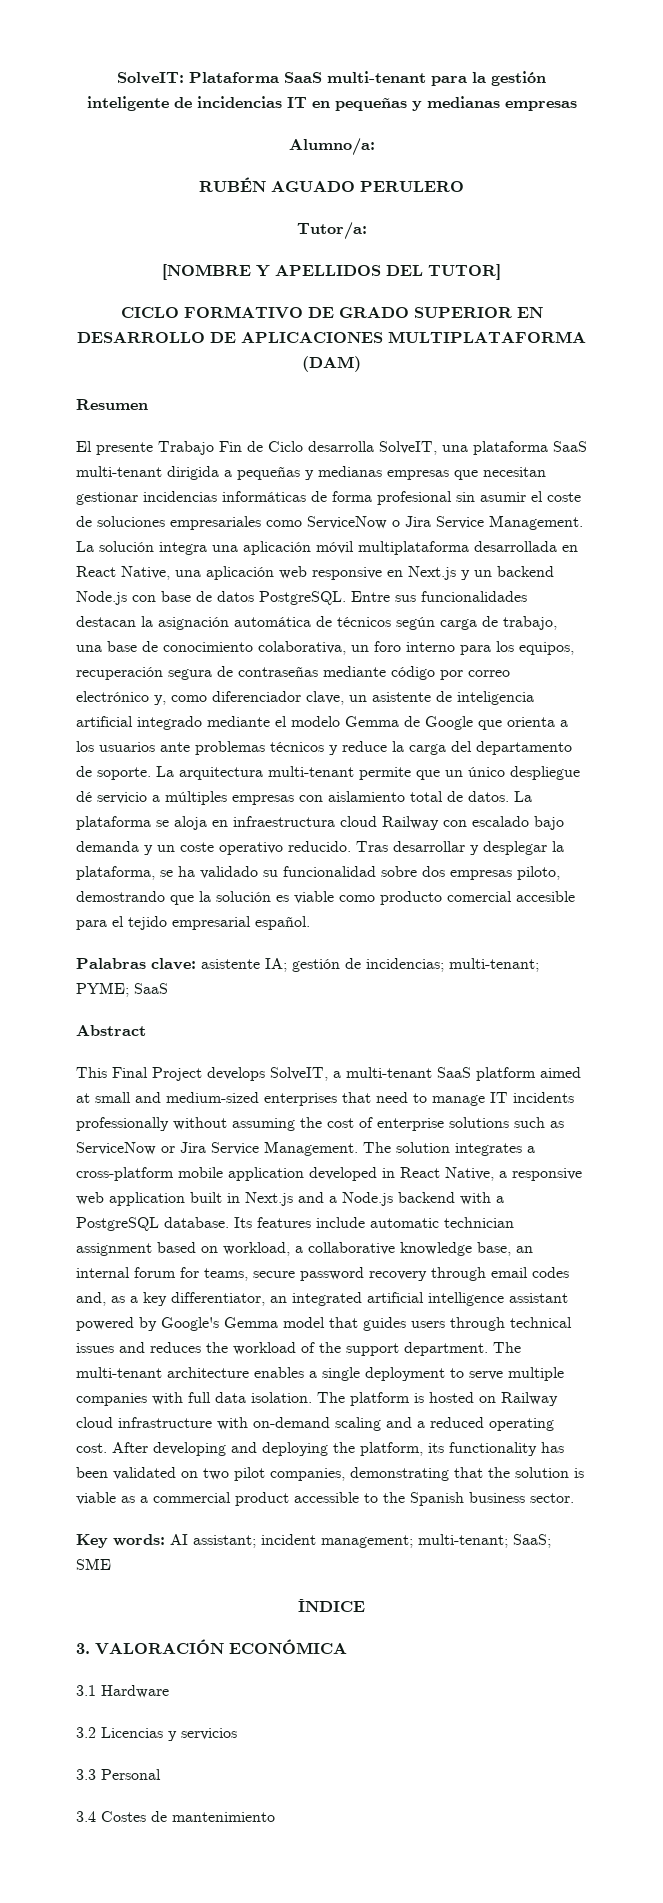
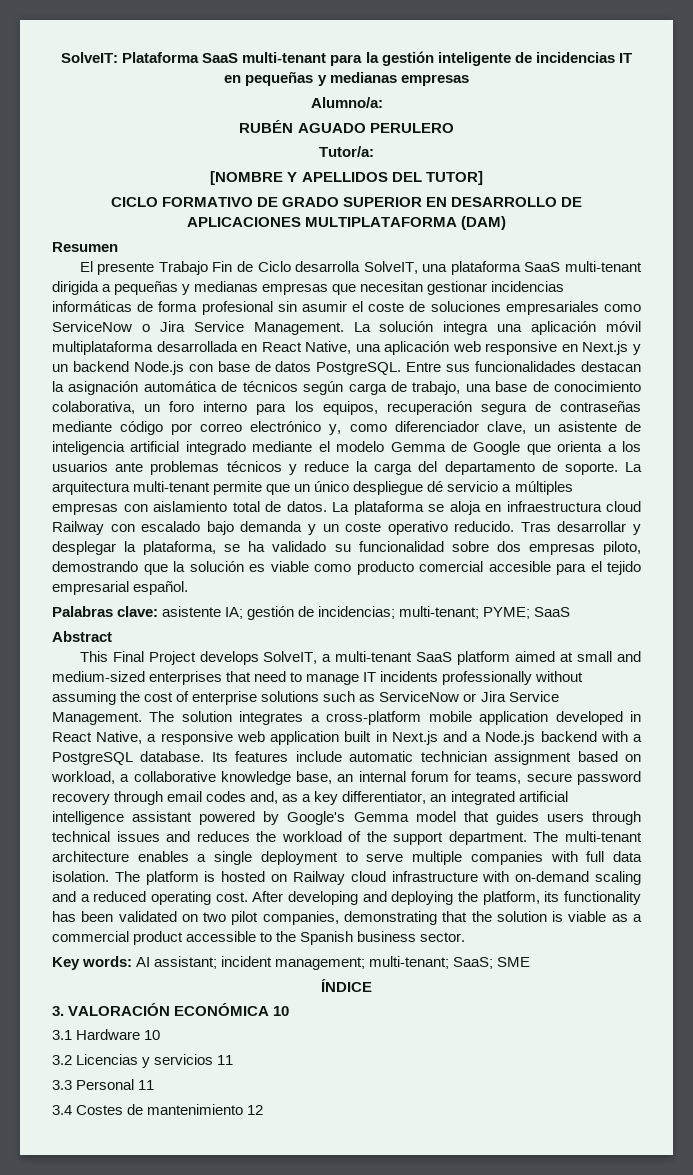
(347, 1646) none -> [273,1006,290,1016] 10
(169, 1691) none -> [144,1030,161,1040] 10
(237, 1734) none -> [217,1055,234,1065] 11
(161, 1774) none -> [138,1080,155,1090] 11
(275, 1817) none -> [247,1105,264,1115] 12

